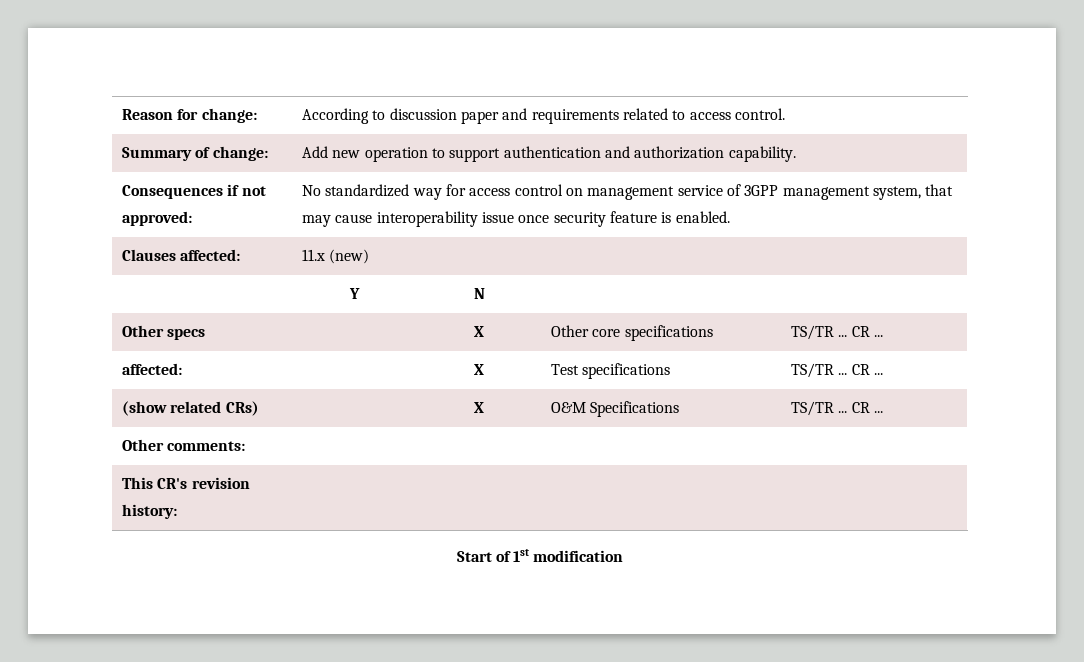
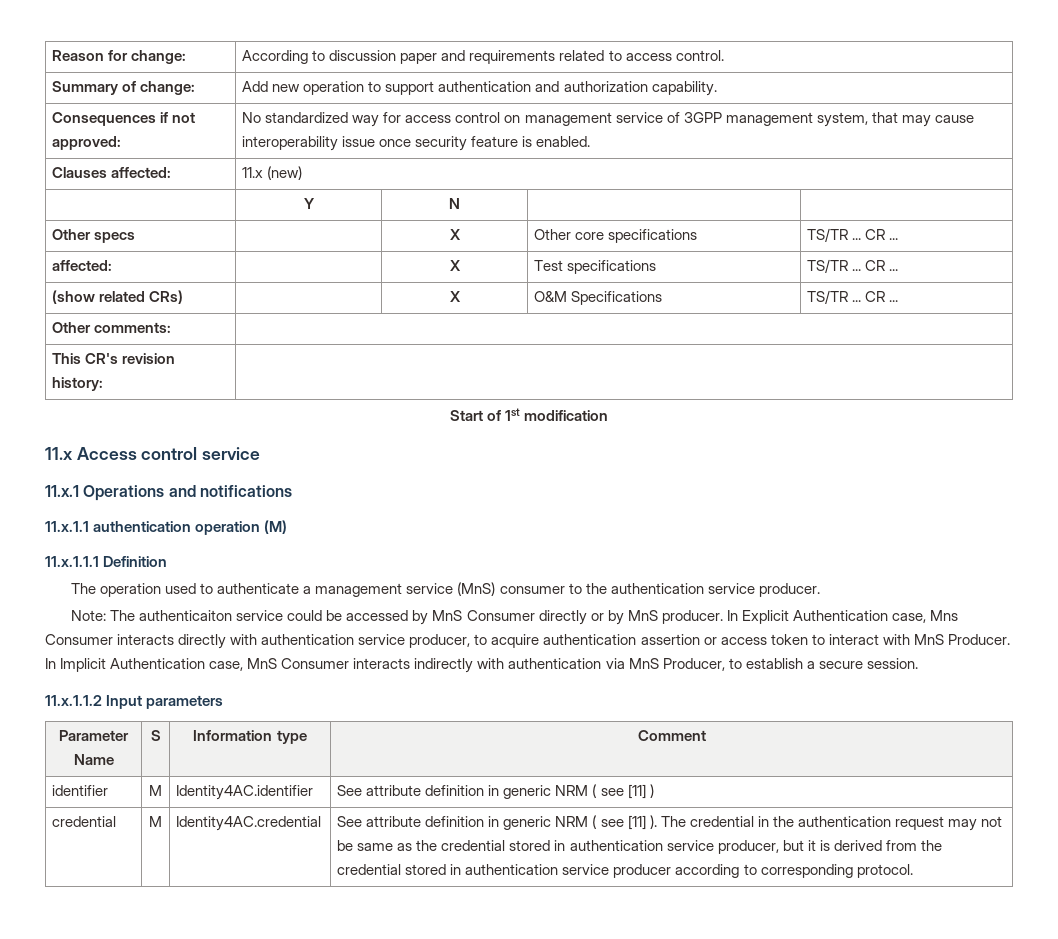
(624, 556) none -> [45,447,261,460] [45,485,292,501] [45,520,288,535] [45,556,168,567] [71,582,820,597] [71,610,958,625] [45,634,1010,649] [45,658,918,673] [45,695,224,709] [59,730,129,741] [73,754,114,765] [150,730,161,741] [193,730,307,744] [637,730,706,741] [52,785,109,796] [149,785,162,796] [176,785,314,800] [337,784,654,799] [52,816,117,827] [149,816,162,827] [176,816,322,831] [337,815,1003,831] [337,840,942,854] [337,864,913,878] // 11.x Access control service // 11.x.1 Operations and notifications // 11.x.1.1 authentication operation (M) // 11.x.1.1.1 Definition // The operation used to authenticate a management service (MnS) consumer to the authentication service producer. // Note: The authenticaiton service could be accessed by MnS Consumer directly or by MnS producer. In Explicit Authentication case, Mns Consumer interacts directly with authentication service producer, to acquire authentication assertion or access token to interact with MnS Producer. In Implicit Authentication case, MnS Consumer interacts indirectly with authentication via MnS Producer, to establish a secure session. // 11.x.1.1.2 Input parameters // Parameter Name | S | Information type | Comment // identifier | M | Identity4AC.identifier | See attribute definition in generic NRM ( see [11] ) // credential | M | Identity4AC.credential | See attribute definition in generic NRM ( see [11] ). The credential in the authentication request may not be same as the credential stored in authentication service producer, but it is derived from the credential stored in authentication service producer according to corresponding protocol.

